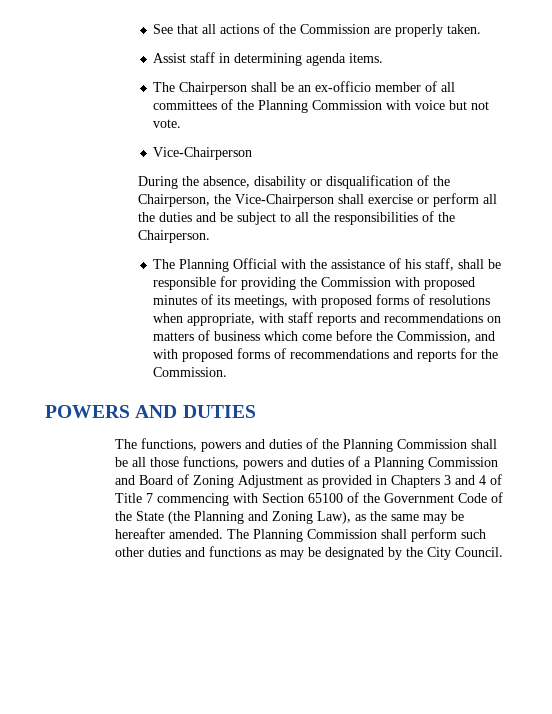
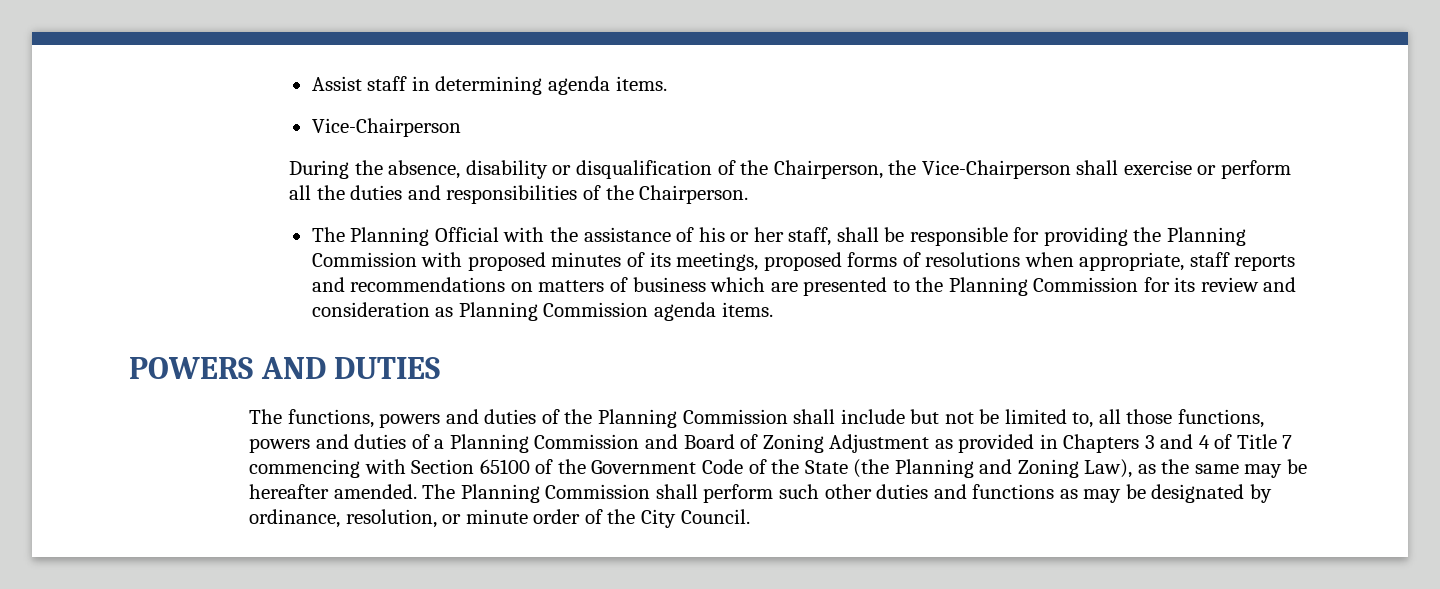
[153,23,482,37] See that all actions of the Commission are properly taken. // -> (311, 83) none
[153,81,456,95] [153,99,490,113] [153,119,182,128] // The Chairperson shall be an ex-officio member of all committees of the Planning Commission with voice but not vote. -> (667, 83) none
[219,212,330,225] be subject to all the -> (441, 192) none
(422, 264) none -> [730,227,784,242] or her
(318, 282) none -> [1166,227,1246,246] Planning
[292,295,318,305] with -> (759, 261) none
[259,313,285,323] with -> (1185, 261) none
[302,330,496,343] [153,348,499,362] [153,367,228,377] come before the Commission, and with proposed forms of recommendations and reports for the Commission. -> [770,277,1297,296] [311,302,773,321] are presented to the Planning Commission for its review and consideration as Planning Commission agenda items.
[114,457,128,467] be -> [840,409,1094,428] include but not be limited to,
(402, 553) none -> [249,509,603,528] ordinance, resolution, or minute order of

